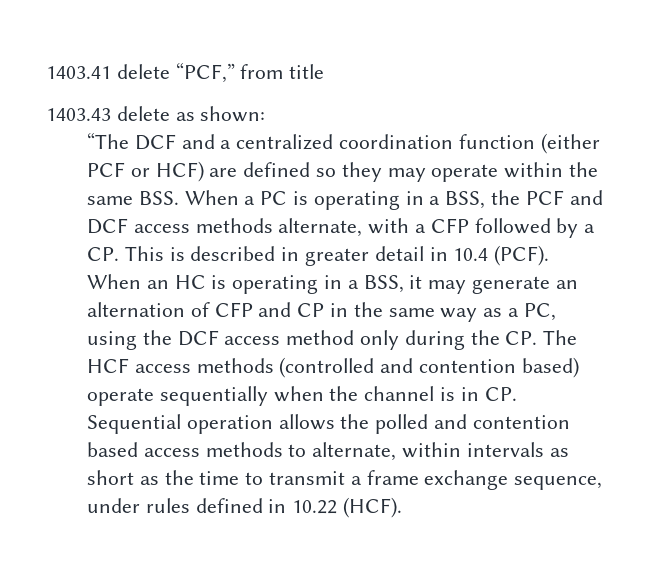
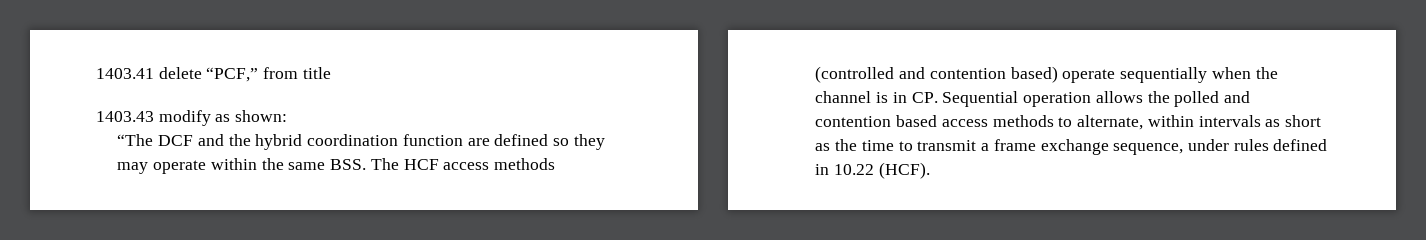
[116,106,170,121] delete -> [158,110,211,126] modify
[220,133,600,154] [86,161,204,182] a centralized coordination function (either PCF or HCF) -> [228,134,463,150] the hybrid coordination function
[184,190,603,210] [86,218,596,238] [86,245,550,266] [86,274,578,294] [86,302,556,322] [86,330,538,350] When a PC is operating in a BSS, the PCF and DCF access methods alternate, with a CFP followed by a CP. This is described in greater detail in 10.4 (PCF). When an HC is operating in a BSS, it may generate an alternation of CFP and CP in the same way as a PC, using the DCF access method only during the CP. -> (367, 164) none

